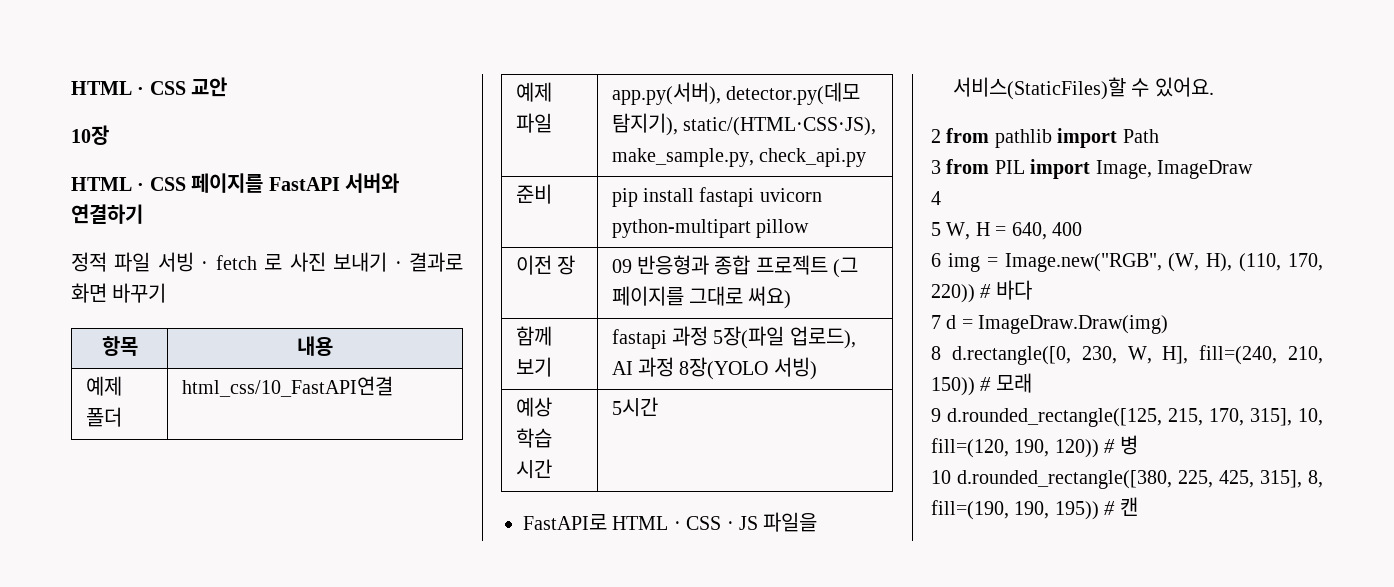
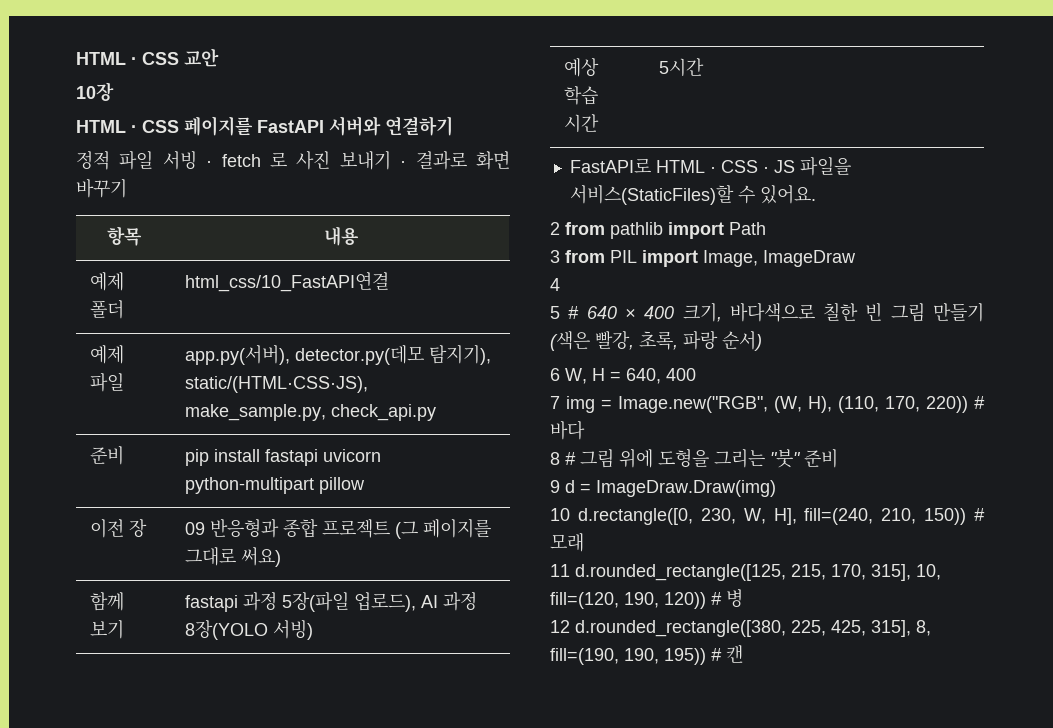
(941, 229) none -> [568,302,984,322] [550,330,762,351] [550,368,560,381] # 640 × 400 크기, 바다색으로 칠한 빈 그림 만들기 (색은 빨강, 초록, 파랑 순서) // 6
[931,253,941,267] 6 -> [550,396,560,409] 7
[931,315,941,329] 7 -> [550,449,838,468] [550,480,560,493] 8 # 그림 위에 도형을 그리는 "붓" 준비 // 9
[931,346,941,360] 8 -> [550,508,570,521] 10
[931,408,941,422] 9 -> [550,564,570,577] 11
[931,470,951,484] 10 -> [550,620,570,633] 12

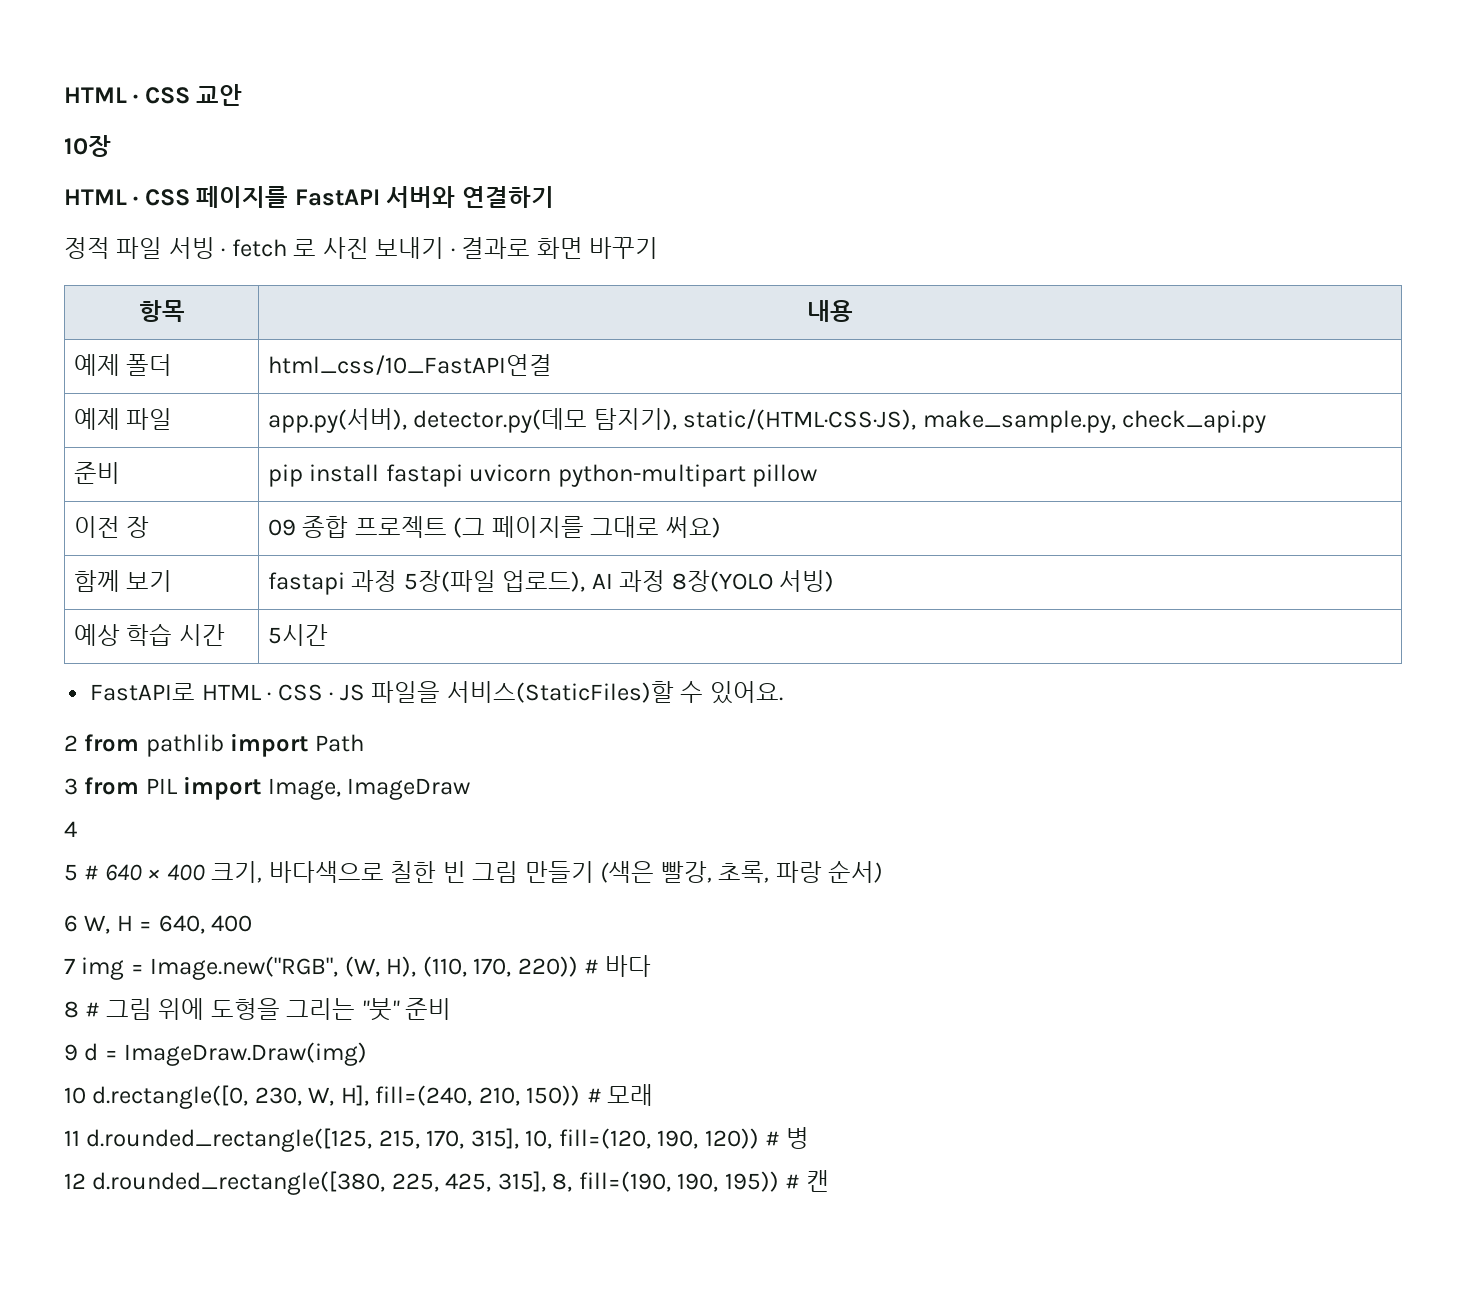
[210,519,280,538] 반응형과 -> (296, 527) none

